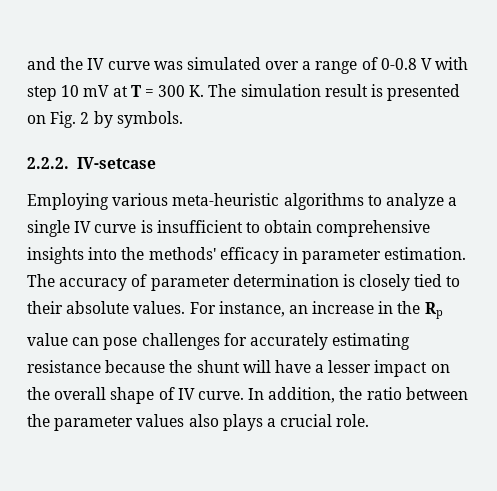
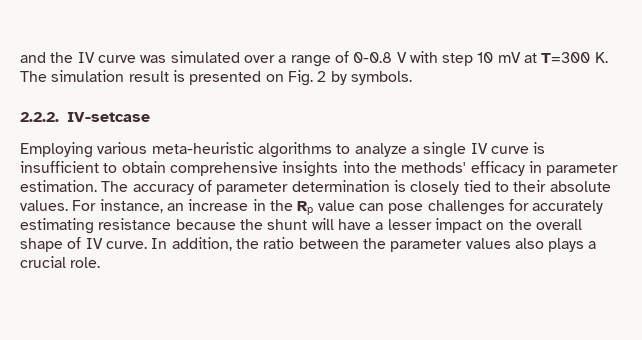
[130,85,186,97] T = 300 -> [541,52,591,63] T=300
(443, 310) // -> (314, 208) none

